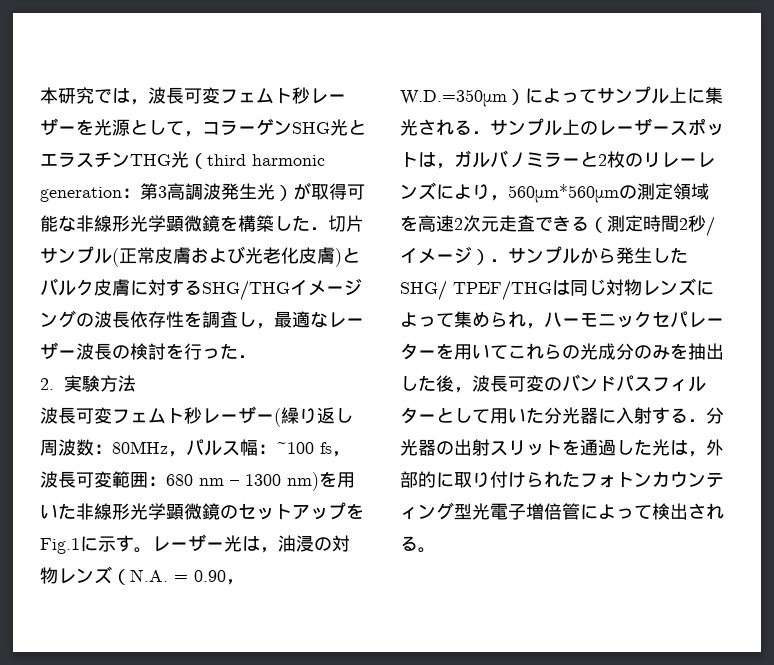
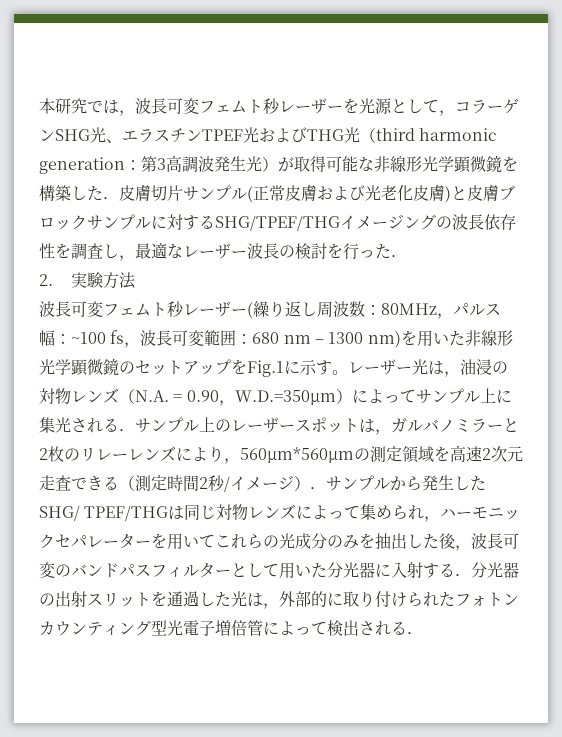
[348,119,366,135] と -> [106,139,122,143] 、
(130, 159) none -> [202,127,307,143] TPEF光および
(328, 228) none -> [119,184,151,201] 皮膚
[40,278,130,296] バルク皮膚 -> [467,184,515,201] [39,214,151,230] 皮膚ブロックサンプル
[202,280,290,301] SHG/THG -> [215,215,340,231] SHG/TPEF/THG
[418,547,436,553] 。 -> [407,632,423,635] ．

